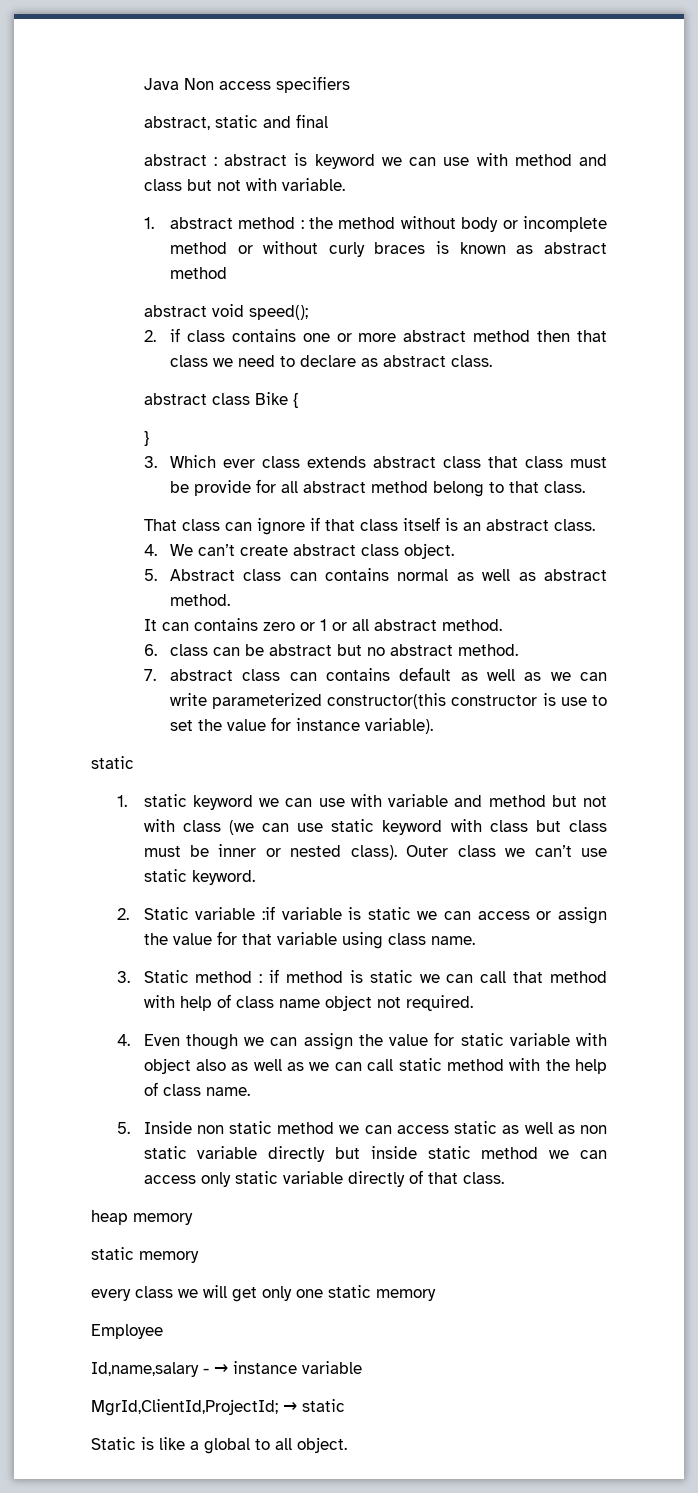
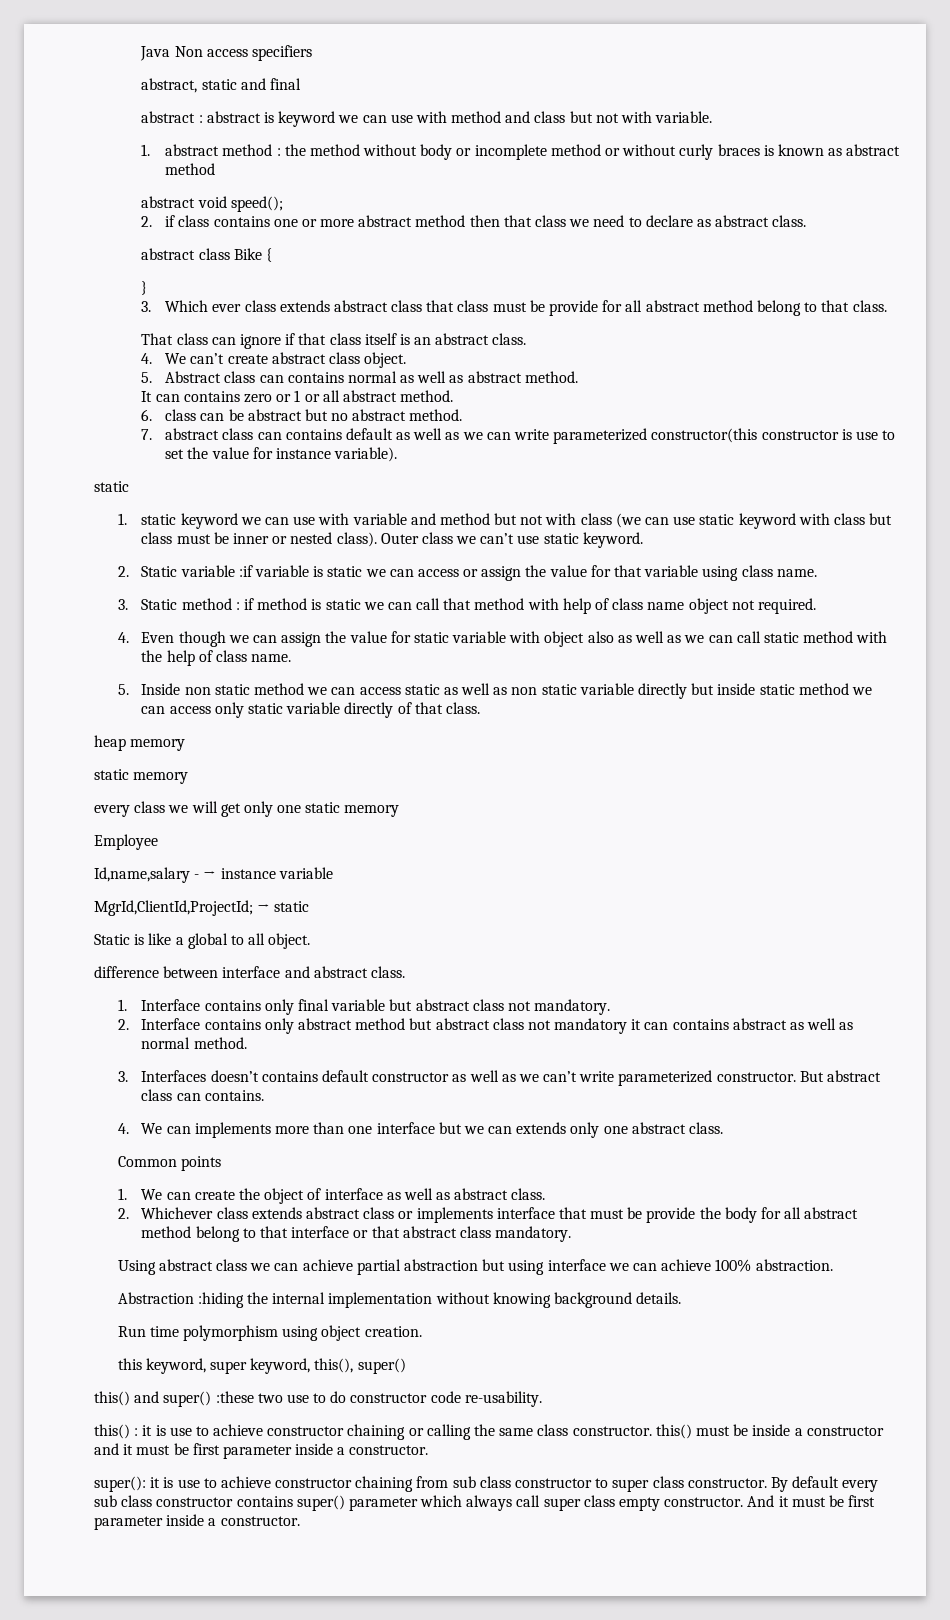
(347, 1445) none -> [94,966,405,978] [117,999,611,1015] [117,1018,854,1034] [141,1037,247,1049] [117,1070,882,1086] [141,1089,264,1101] [117,1122,724,1138] [117,1156,221,1171] [117,1188,546,1204] [117,1207,859,1223] [141,1226,572,1242] [117,1259,833,1275] [117,1292,682,1308] [117,1325,422,1341] [117,1358,406,1374] [94,1391,542,1407] [94,1424,884,1440] [94,1443,429,1459] [94,1476,879,1492] [94,1495,876,1511] [94,1514,300,1530] // difference between interface and abstract class. // 1. Interface contains only final variable but abstract class not mandatory. // 2. Interface contains only abstract method but abstract class not mandatory it can contains abstract as well as normal method. // 3. Interfaces doesn’t contains default constructor as well as we can’t write parameterized constructor. But abstract class can contains. // 4. We can implements more than one interface but we can extends only one abstract class. // Common points // 1. We can create the object of interface as well as abstract class. // 2. Whichever class extends abstract class or implements interface that must be provide the body for all abstract method belong to that interface or that abstract class mandatory. // Using abstract class we can achieve partial abstraction but using interface we can achieve 100% abstraction. // Abstraction :hiding the internal implementation without knowing background details. // Run time polymorphism using object creation. // this keyword, super keyword, this(), super() // this() and super() :these two use to do constructor code re-usability. // this() : it is use to achieve constructor chaining or calling the same class constructor. this() must be inside a constructor and it must be first parameter inside a constructor. // super(): it is use to achieve constructor chaining from sub class constructor to super class constructor. By default every sub class constructor contains super() parameter which always call super class empty constructor. And it must be first parameter inside a constructor.

